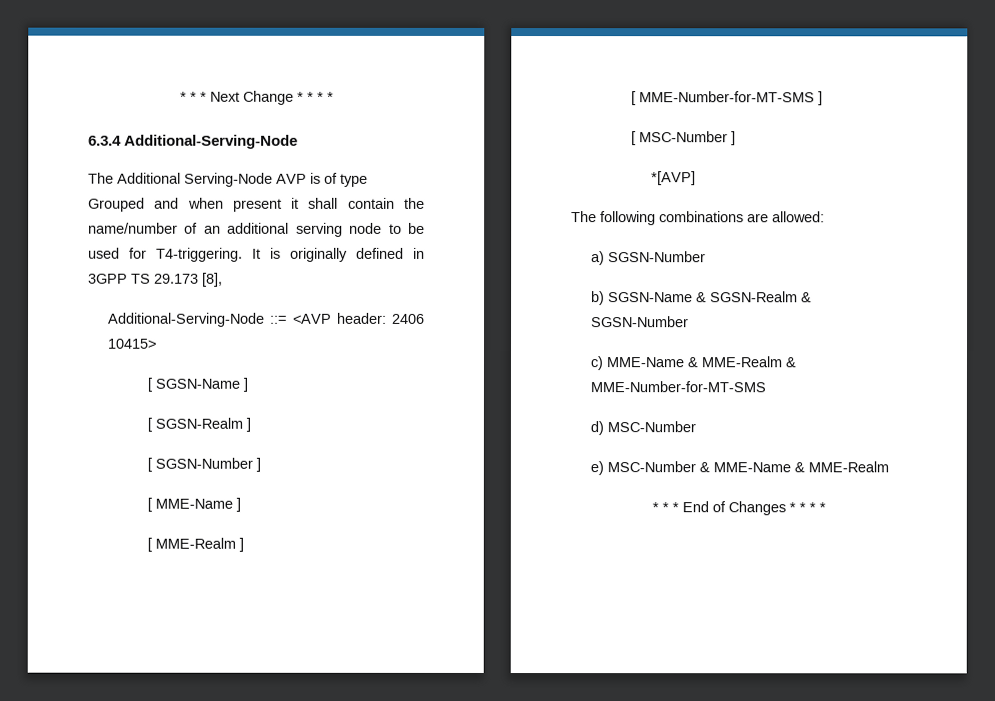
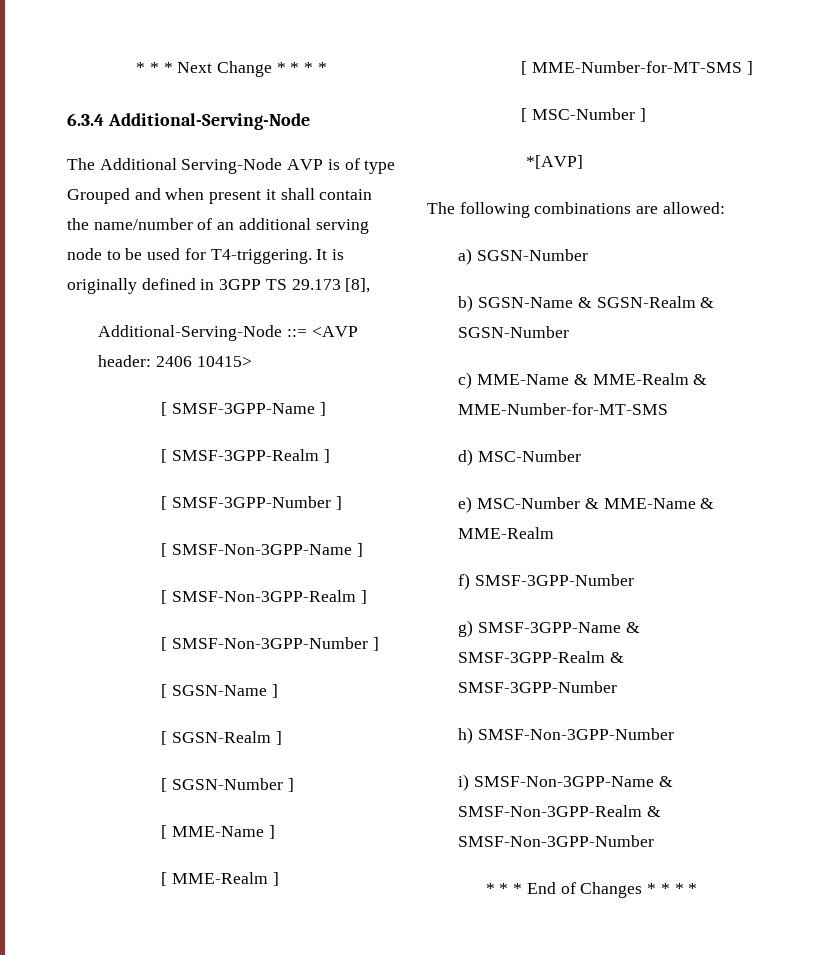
(158, 343) none -> [161,402,326,416] [161,449,330,463] [161,496,342,510] [161,543,363,557] [161,590,367,604] [161,637,379,651] // [ SMSF-3GPP-Name ] // [ SMSF-3GPP-Realm ] // [ SMSF-3GPP-Number ] // [ SMSF-Non-3GPP-Name ] // [ SMSF-Non-3GPP-Realm ] // [ SMSF-Non-3GPP-Number ]
(890, 467) none -> [458,573,635,590] [458,620,640,637] [458,651,625,663] [458,681,618,693] [458,727,675,744] [458,774,673,791] [458,805,662,817] [458,835,655,847] // f) SMSF-3GPP-Number // g) SMSF-3GPP-Name & SMSF-3GPP-Realm & SMSF-3GPP-Number // h) SMSF-Non-3GPP-Number // i) SMSF-Non-3GPP-Name & SMSF-Non-3GPP-Realm & SMSF-Non-3GPP-Number

